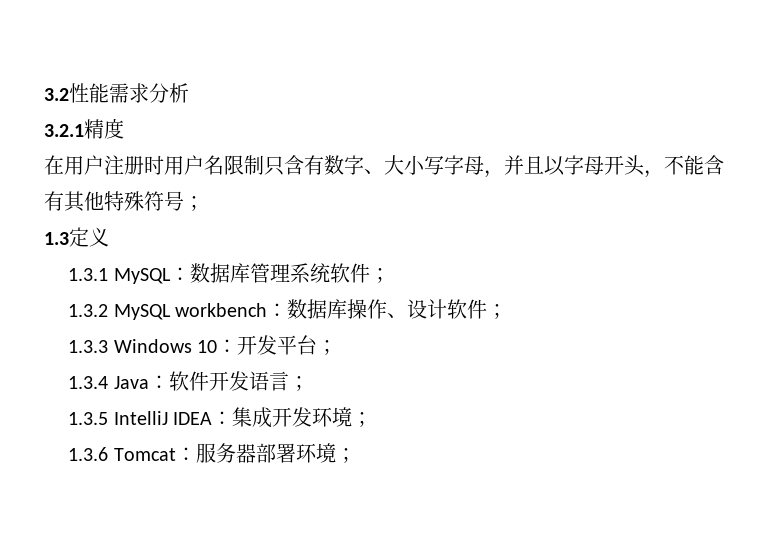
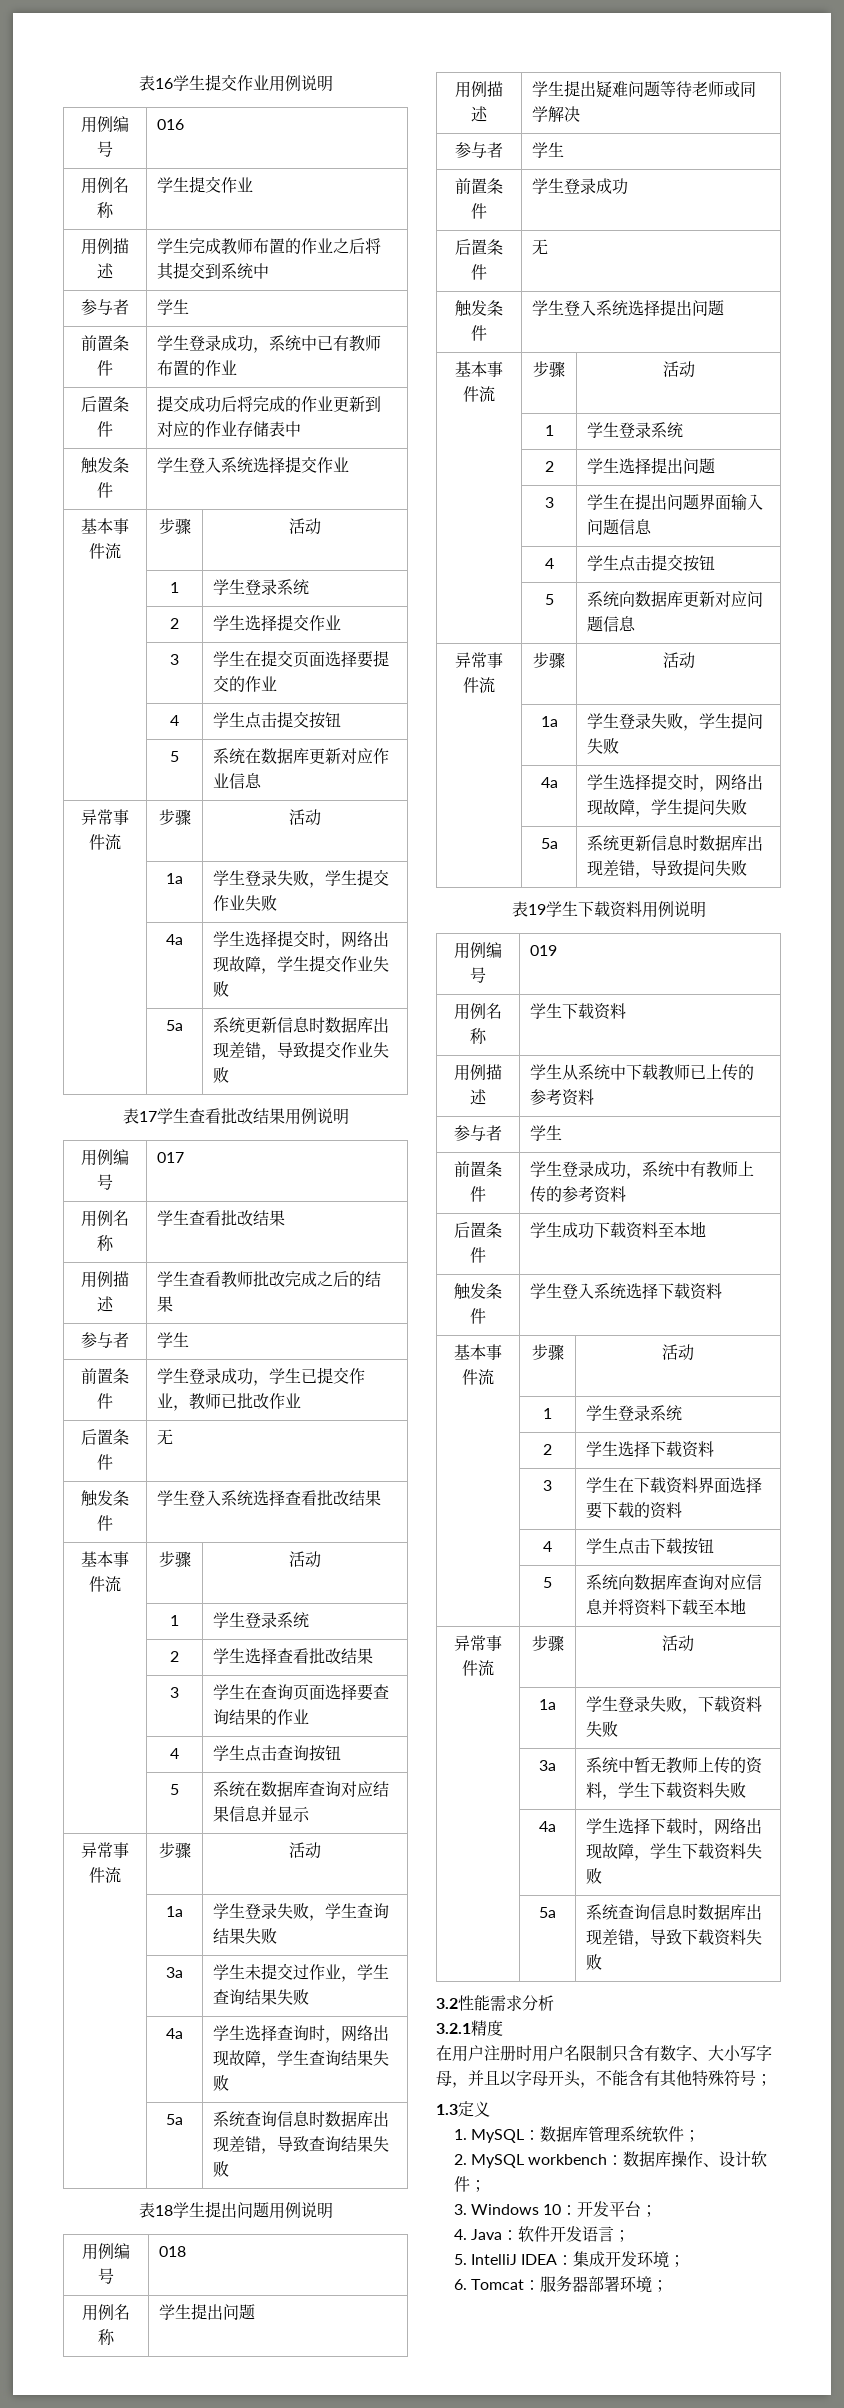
(44, 94) none -> [138,74,333,92] [81,116,129,133] [97,141,113,157] [157,119,185,130] [81,177,129,194] [97,202,114,218] [157,176,254,193] [81,238,129,255] [97,263,114,279] [157,238,382,255] [157,262,270,280] [81,299,129,315] [157,299,190,315] [81,335,129,351] [97,360,113,376] [157,335,382,353] [157,360,238,376] [81,396,129,412] [97,421,113,437] [157,395,382,413] [157,421,302,437] [81,457,129,474] [97,482,113,498] [157,456,350,473] [81,518,129,534] [89,543,121,559] [158,518,191,535] [289,518,321,535] [170,582,179,593] [213,579,310,595] [170,618,179,629] [213,614,342,631] [170,654,179,665] [213,650,390,668] [213,675,278,692] [170,715,179,726] [213,711,342,729] [170,751,179,762] [213,748,390,764] [213,773,263,789] [81,809,129,825] [89,834,121,850] [158,809,191,826] [289,809,321,826] [166,873,183,884] [213,869,390,888] [213,895,278,911] [166,934,183,945] [213,930,390,949] [213,955,390,974] [213,981,230,997] [166,1020,183,1031] [213,1017,390,1033] [213,1041,390,1060] [213,1067,230,1083] [122,1108,349,1125] [81,1149,129,1166] [97,1174,113,1190] [157,1152,185,1163] [81,1210,129,1227] [97,1235,114,1251] [157,1210,286,1226] [81,1271,129,1288] [97,1296,114,1312] [157,1271,382,1288] [157,1296,174,1312] [81,1332,129,1348] [157,1332,190,1348] [81,1368,129,1384] [97,1393,113,1409] [157,1367,366,1386] [157,1393,302,1411] [81,1429,129,1445] [97,1454,113,1470] [157,1429,174,1445] [81,1490,129,1507] [97,1515,113,1531] [157,1490,382,1506] [81,1551,129,1567] [89,1576,121,1592] [158,1551,191,1568] [289,1551,321,1568] [170,1615,179,1626] [213,1612,310,1628] [170,1651,179,1662] [213,1648,374,1664] [170,1687,179,1698] [213,1684,390,1701] [213,1709,310,1725] [170,1748,179,1759] [213,1745,342,1762] [170,1784,179,1795] [213,1781,390,1797] [213,1806,311,1822] [81,1842,129,1858] [89,1867,121,1883] [158,1842,191,1859] [289,1842,321,1859] [166,1906,183,1917] [213,1903,390,1921] [213,1928,278,1944] [166,1967,183,1978] [213,1963,390,1982] [213,1989,310,2005] [166,2028,183,2039] [213,2025,390,2043] [213,2050,390,2068] [213,2075,230,2091] [166,2114,183,2125] [213,2111,390,2127] [213,2136,390,2154] [213,2161,230,2177] [138,2201,333,2219] [82,2243,130,2260] [98,2268,114,2284] [159,2246,187,2257] [82,2304,130,2321] [98,2329,115,2345] [159,2303,256,2320] [455,81,503,98] [471,106,488,122] [532,80,757,98] [532,106,581,122] [455,142,503,158] [532,142,565,158] [455,178,503,194] [471,203,487,219] [532,178,629,195] [455,239,503,255] [471,264,487,280] [532,239,549,255] [455,300,503,317] [471,325,487,341] [532,299,725,316] [455,361,503,377] [463,386,495,402] [533,361,565,378] [662,361,695,378] [544,425,554,436] [587,422,684,438] [544,461,554,472] [587,457,716,474] [544,497,554,508] [587,493,764,510] [587,519,653,535] [544,558,554,569] [587,554,716,572] [544,594,554,605] [587,591,764,607] [587,616,637,632] [455,652,503,668] [463,677,495,693] [533,652,565,669] [662,652,695,669] [540,716,558,727] [587,712,764,731] [587,738,620,754] [540,777,558,788] [587,773,764,792] [587,798,748,817] [540,838,558,849] [587,835,764,851] [587,859,748,878] [511,901,706,918] [454,942,502,959] [470,967,486,983] [530,945,558,956] [454,1003,502,1020] [470,1028,487,1044] [530,1003,627,1020] [454,1064,502,1081] [470,1089,487,1105] [530,1064,755,1081] [530,1089,595,1106] [454,1125,502,1141] [530,1125,563,1141] [454,1161,502,1177] [470,1186,486,1202] [530,1161,755,1179] [530,1186,627,1203] [454,1222,502,1238] [470,1247,486,1263] [530,1221,707,1239] [454,1283,502,1300] [470,1308,486,1324] [530,1283,723,1300] [454,1344,502,1360] [462,1369,494,1385] [531,1344,564,1361] [662,1344,694,1361] [543,1408,552,1419] [586,1405,683,1421] [543,1444,552,1455] [586,1441,715,1458] [543,1480,552,1491] [586,1477,763,1494] [586,1502,683,1519] [543,1541,552,1552] [586,1538,715,1555] [543,1577,552,1588] [586,1574,763,1590] [586,1598,747,1616] [454,1635,502,1651] [462,1660,494,1676] [531,1635,564,1652] [662,1635,694,1652] [539,1699,556,1710] [586,1696,763,1714] [586,1721,619,1737] [539,1760,556,1771] [586,1757,764,1774] [586,1782,747,1800] [539,1821,556,1832] [586,1818,763,1836] [586,1843,763,1861] [586,1868,603,1884] [539,1907,556,1918] [586,1904,763,1920] [586,1929,763,1947] [586,1954,603,1970] 表16学生提交作业用例说明 // 用例编号 | 016 // 用例名称 | 学生提交作业 // 用例描述 | 学生完成教师布置的作业之后将其提交到系统中 // 参与者 | 学生 // 前置条件 | 学生登录成功，系统中已有教师布置的作业 // 后置条件 | 提交成功后将完成的作业更新到对应的作业存储表中 // 触发条件 | 学生登入系统选择提交作业 // 基本事件流 | 步骤 | 活动 // | 1 | 学生登录系统 // | 2 | 学生选择提交作业 // | 3 | 学生在提交页面选择要提交的作业 // | 4 | 学生点击提交按钮 // | 5 | 系统在数据库更新对应作业信息 // 异常事件流 | 步骤 | 活动 // | 1a | 学生登录失败，学生提交作业失败 // | 4a | 学生选择提交时，网络出现故障，学生提交作业失败 // | 5a | 系统更新信息时数据库出现差错，导致提交作业失败 // 表17学生查看批改结果用例说明 // 用例编号 | 017 // 用例名称 | 学生查看批改结果 // 用例描述 | 学生查看教师批改完成之后的结果 // 参与者 | 学生 // 前置条件 | 学生登录成功，学生已提交作业，教师已批改作业 // 后置条件 | 无 // 触发条件 | 学生登入系统选择查看批改结果 // 基本事件流 | 步骤 | 活动 // | 1 | 学生登录系统 // | 2 | 学生选择查看批改结果 // | 3 | 学生在查询页面选择要查询结果的作业 // | 4 | 学生点击查询按钮 // | 5 | 系统在数据库查询对应结果信息并显示 // 异常事件流 | 步骤 | 活动 // | 1a | 学生登录失败，学生查询结果失败 // | 3a | 学生未提交过作业，学生查询结果失败 // | 4a | 学生选择查询时，网络出现故障，学生查询结果失败 // | 5a | 系统查询信息时数据库出现差错，导致查询结果失败 // 表18学生提出问题用例说明 // 用例编号 | 018 // 用例名称 | 学生提出问题 // 用例描述 | 学生提出疑难问题等待老师或同学解决 // 参与者 | 学生 // 前置条件 | 学生登录成功 // 后置条件 | 无 // 触发条件 | 学生登入系统选择提出问题 // 基本事件流 | 步骤 | 活动 // | 1 | 学生登录系统 // | 2 | 学生选择提出问题 // | 3 | 学生在提出问题界面输入问题信息 // | 4 | 学生点击提交按钮 // | 5 | 系统向数据库更新对应问题信息 // 异常事件流 | 步骤 | 活动 // | 1a | 学生登录失败，学生提问失败 // | 4a | 学生选择提交时，网络出现故障，学生提问失败 // | 5a | 系统更新信息时数据库出现差错，导致提问失败 // 表19学生下载资料用例说明 // 用例编号 | 019 // 用例名称 | 学生下载资料 // 用例描述 | 学生从系统中下载教师已上传的参考资料 // 参与者 | 学生 // 前置条件 | 学生登录成功，系统中有教师上传的参考资料 // 后置条件 | 学生成功下载资料至本地 // 触发条件 | 学生登入系统选择下载资料 // 基本事件流 | 步骤 | 活动 // | 1 | 学生登录系统 // | 2 | 学生选择下载资料 // | 3 | 学生在下载资料界面选择要下载的资料 // | 4 | 学生点击下载按钮 // | 5 | 系统向数据库查询对应信息并将资料下载至本地 // 异常事件流 | 步骤 | 活动 // | 1a | 学生登录失败，下载资料失败 // | 3a | 系统中暂无教师上传的资料，学生下载资料失败 // | 4a | 学生选择下载时，网络出现故障，学生下载资料失败 // | 5a | 系统查询信息时数据库出现差错，导致下载资料失败 //
[68,268,109,281] 1.3.1 -> [453,2129,467,2140] 1.
[68,304,109,317] 1.3.2 -> [453,2154,467,2165] 2.
[68,340,109,353] 1.3.3 -> [453,2204,467,2215] 3.
[68,376,109,389] 1.3.4 -> [453,2229,467,2240] 4.
[68,412,109,425] 1.3.5 -> [453,2254,467,2265] 5.
[68,447,109,461] 1.3.6 -> [453,2279,467,2290] 6.

